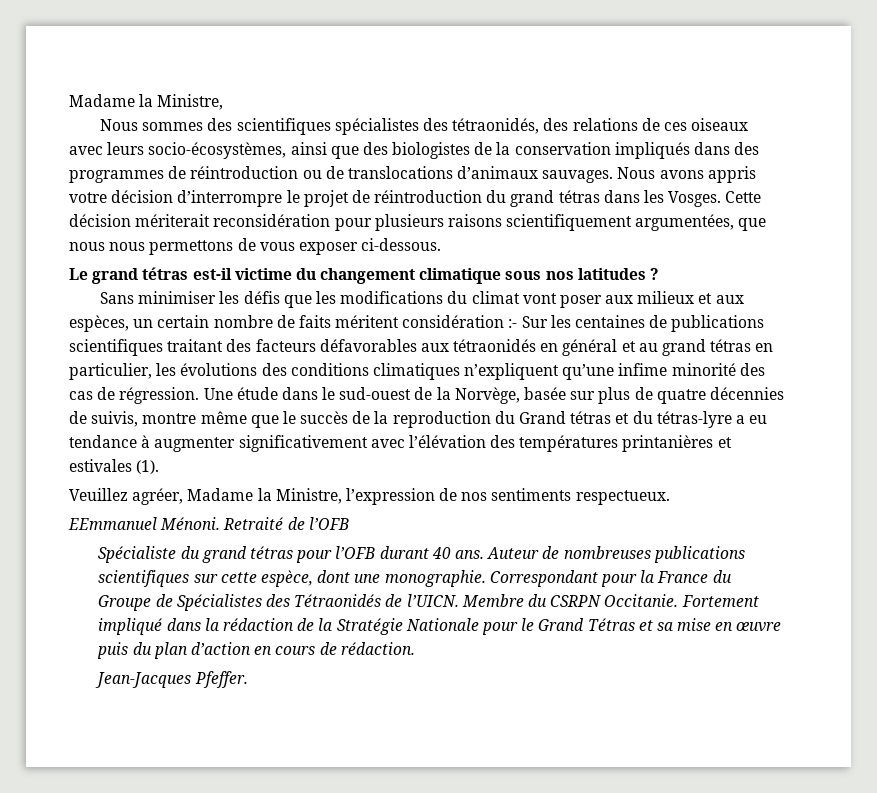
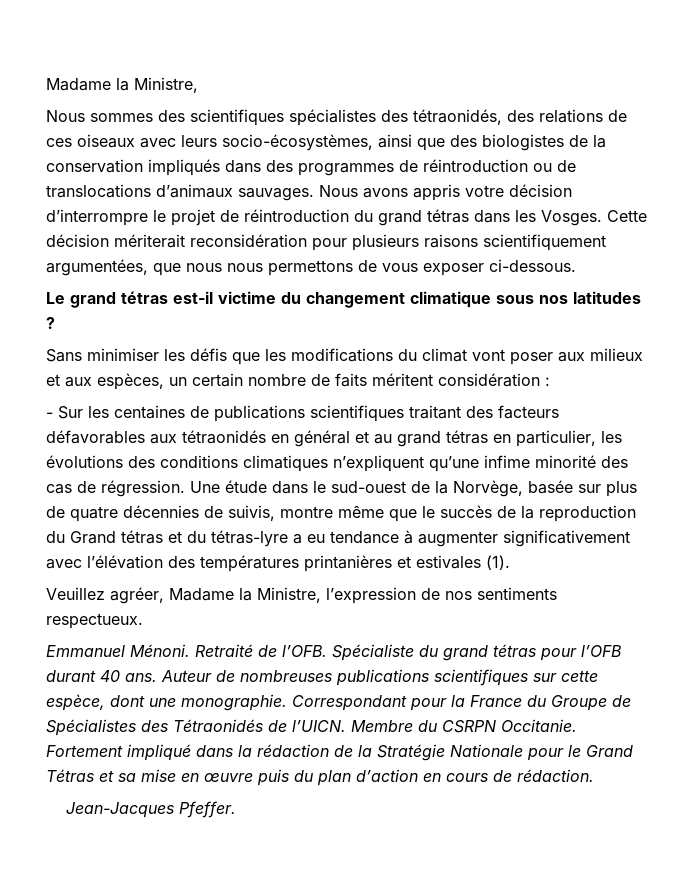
[508,319,518,328] :- -> [545,377,550,386] [46,412,53,418] : // -
[68,517,157,530] EEmmanuel -> [46,645,125,657] Emmanuel
[308,517,349,530] l’OFB // -> [282,645,327,657] l’OFB.

